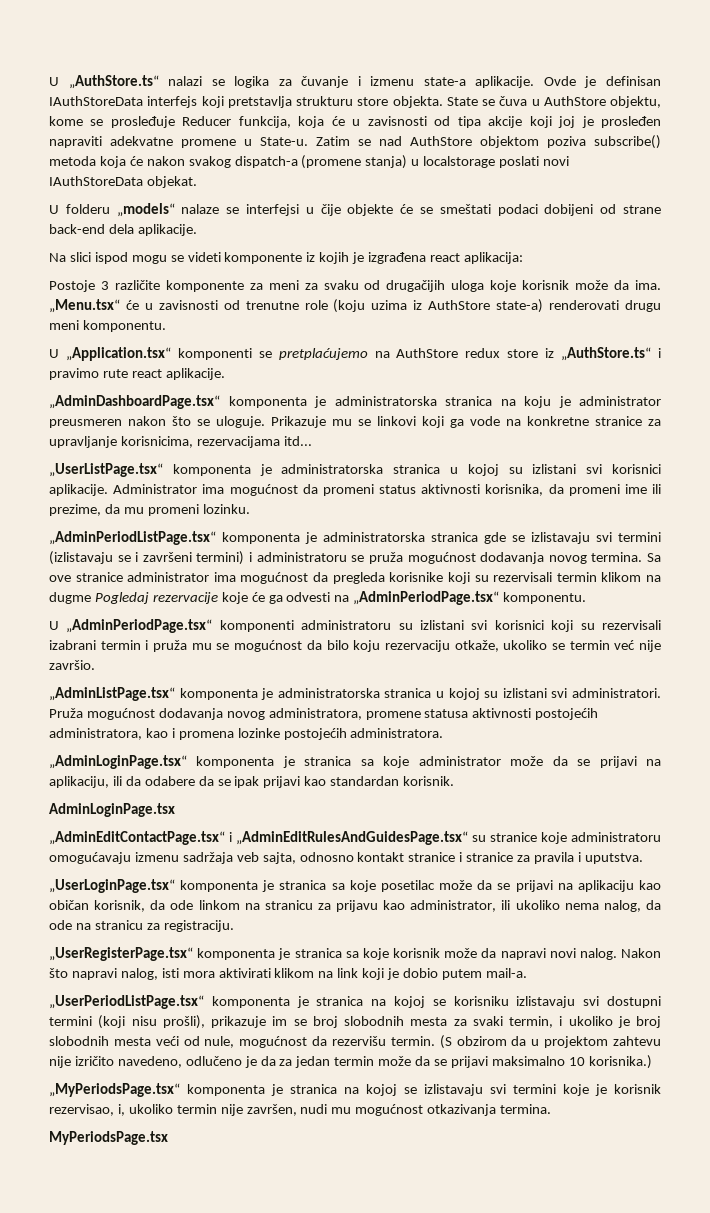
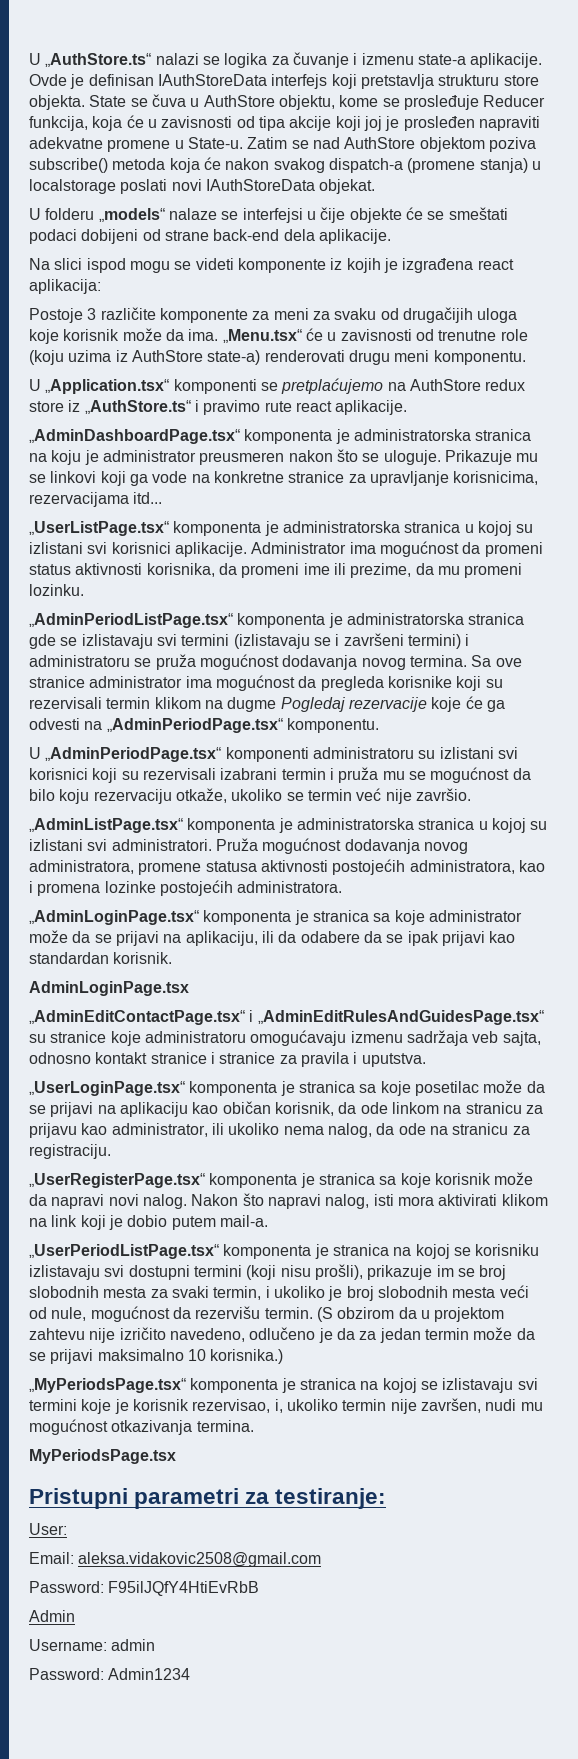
(168, 1138) none -> [29,1488,387,1509] [29,1523,67,1535] [29,1552,322,1567] [29,1581,260,1596] [29,1610,75,1622] [29,1639,156,1651] [29,1668,191,1680] // Pristupni parametri za testiranje: // User: // Email: aleksa.vidakovic2508@gmail.com // Password: F95ilJQfY4HtiEvRbB // Admin // Username: admin // Password: Admin1234

